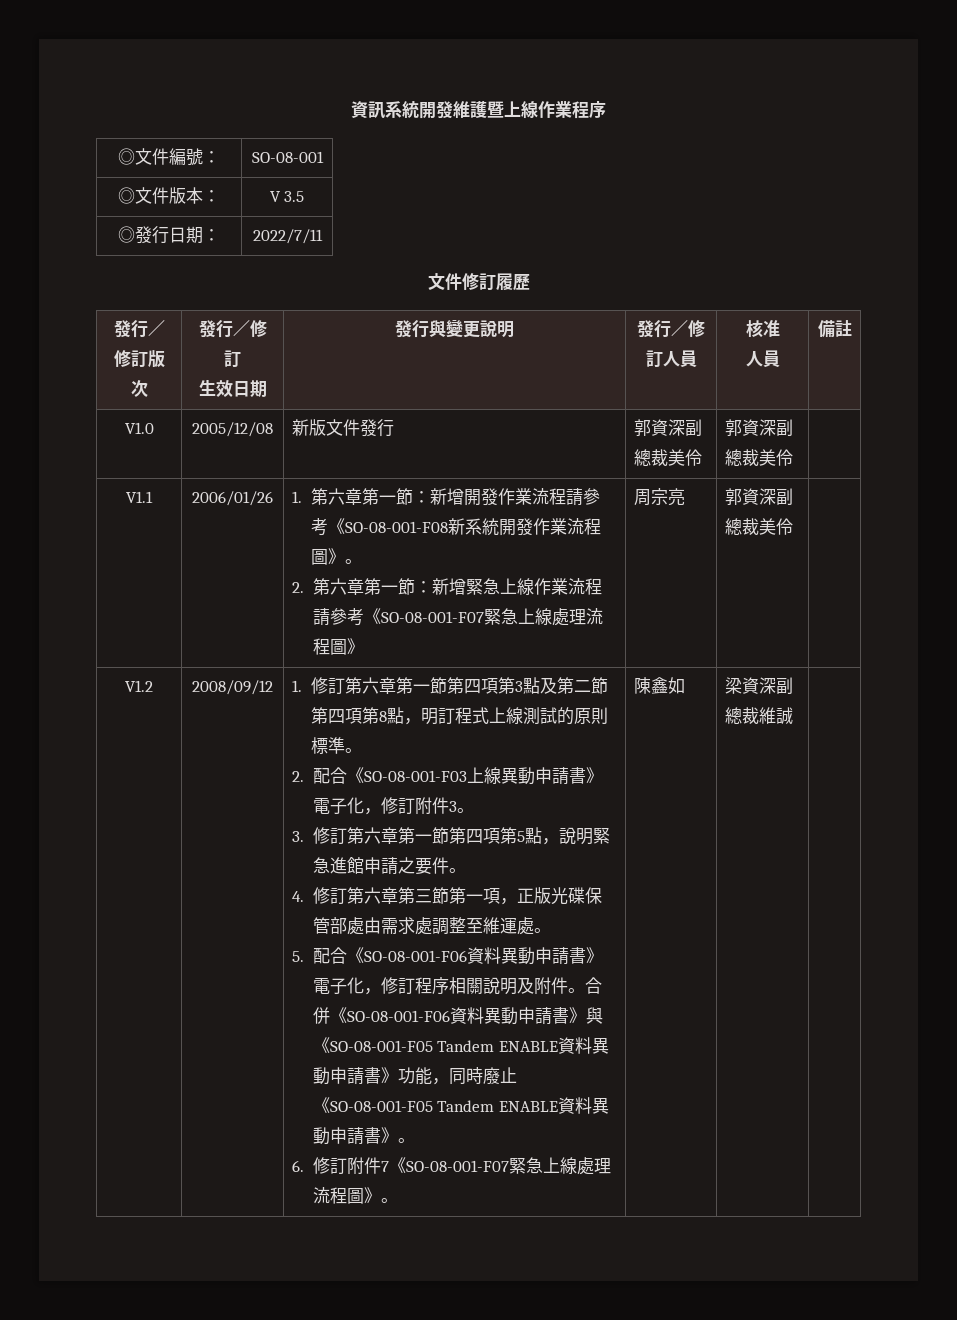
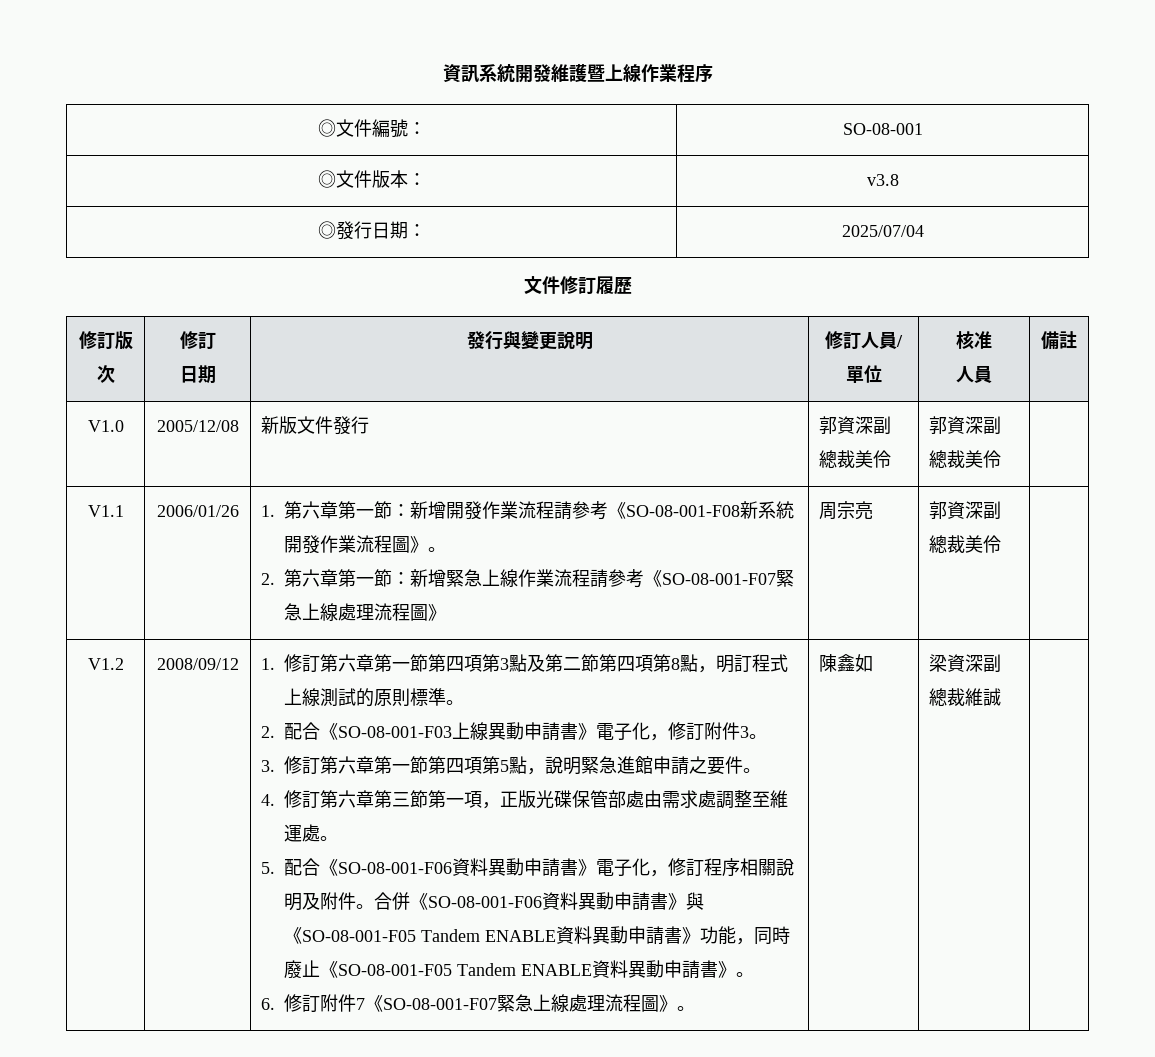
[269,191,305,202] V 3.5 -> [866,174,899,186] v3.8
[252,229,323,244] 2022/7/11 -> [841,225,924,237] 2025/07/04
[113,320,165,338] 發行／ -> (632, 286) none
[198,320,250,338] 發行／ -> (115, 374) none
[198,380,233,397] 生效 -> (216, 341) none
[637,320,688,338] 發行／ -> (593, 341) none
(697, 359) none -> [896,335,903,347] [845,365,882,383] /單位

